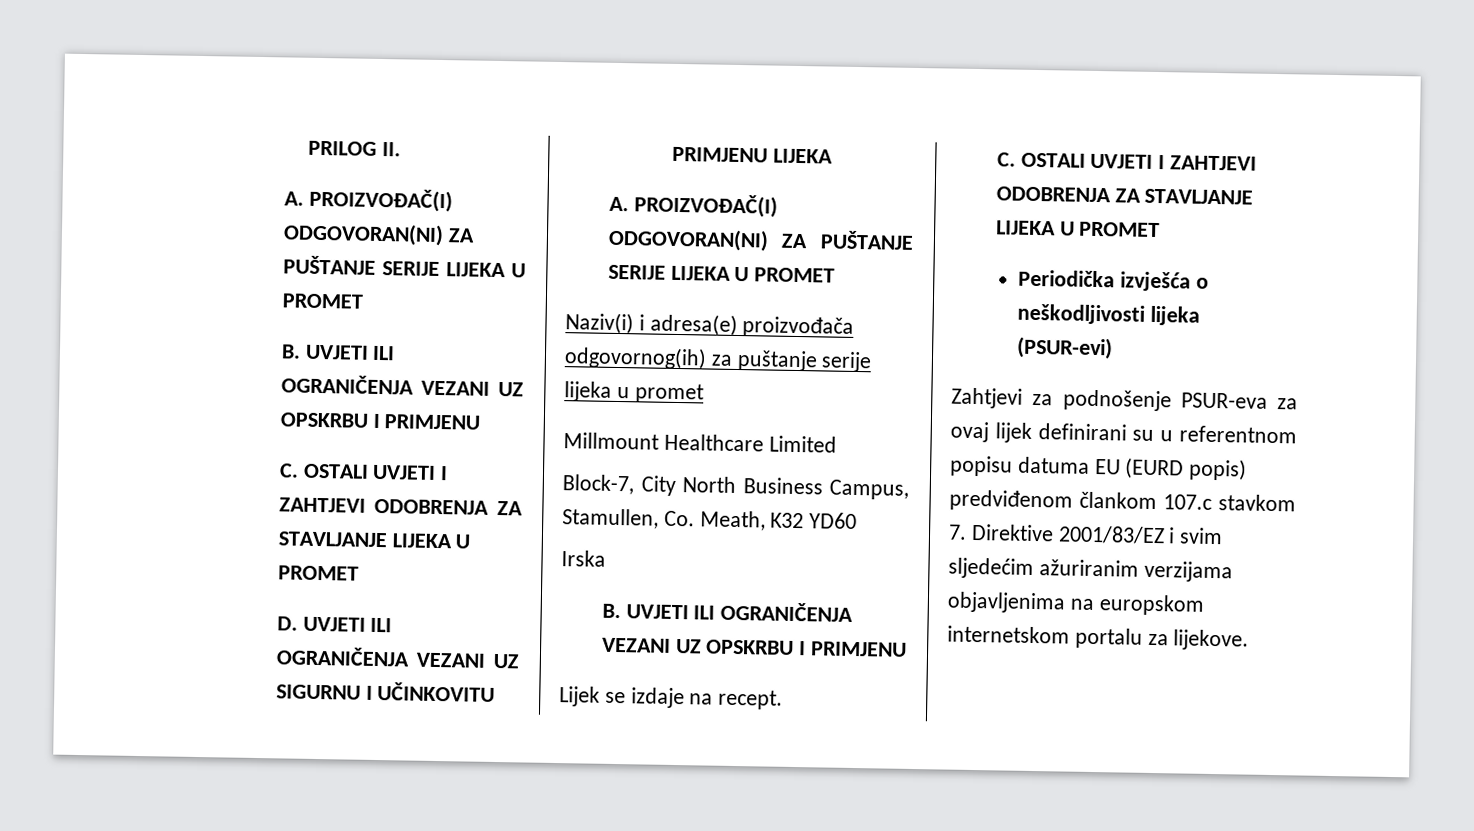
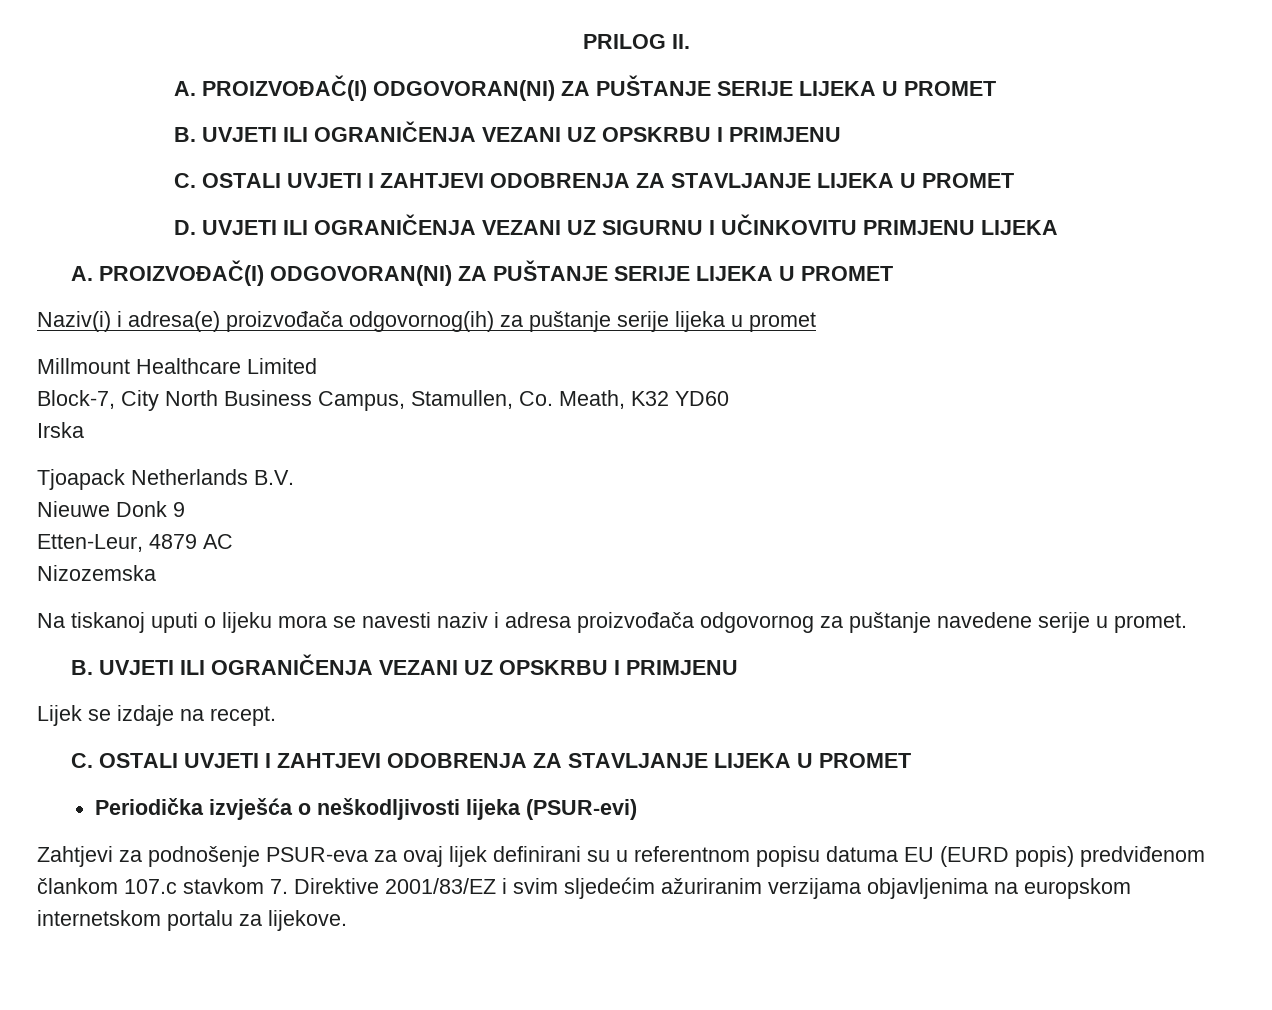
(606, 558) none -> [37,469,294,490] [37,501,185,517] [37,534,233,552] [37,565,156,581] [37,612,1187,633] // Tjoapack Netherlands B.V. // Nieuwe Donk 9 // Etten-Leur, 4879 AC // Nizozemska // Na tiskanoj uputi o lijeku mora se navesti naziv i adresa proizvođača odgovornog za puštanje navedene serije u promet.

